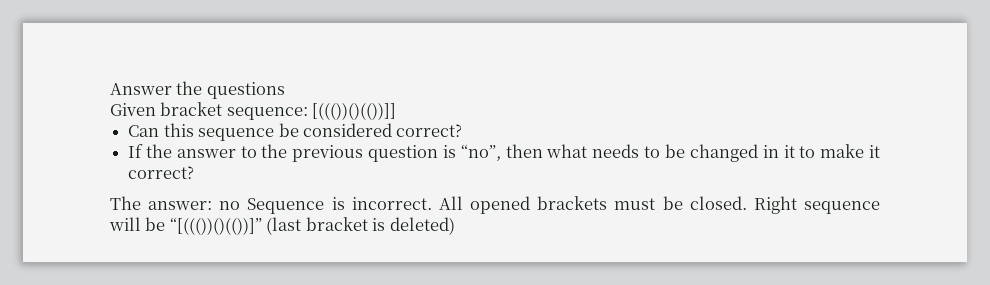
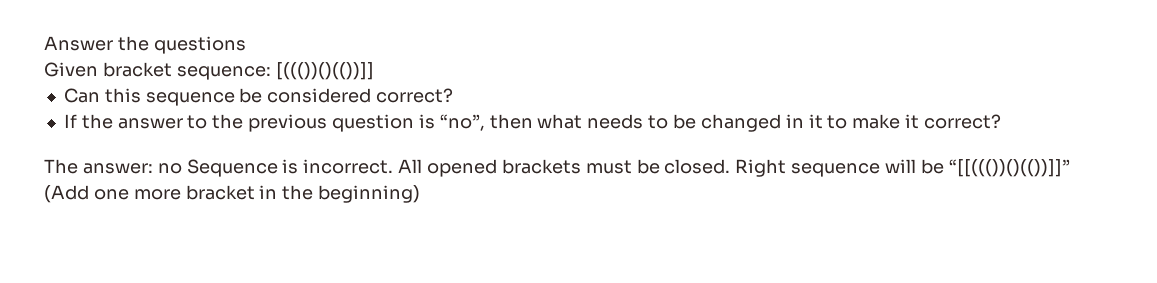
[169,217,455,235] “[((())()(())]” (last bracket is deleted) -> [948,159,1070,177] [44,185,421,203] “[[((())()(())]]” (Add one more bracket in the beginning)

